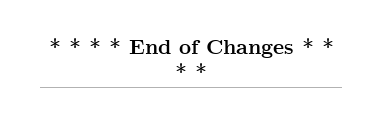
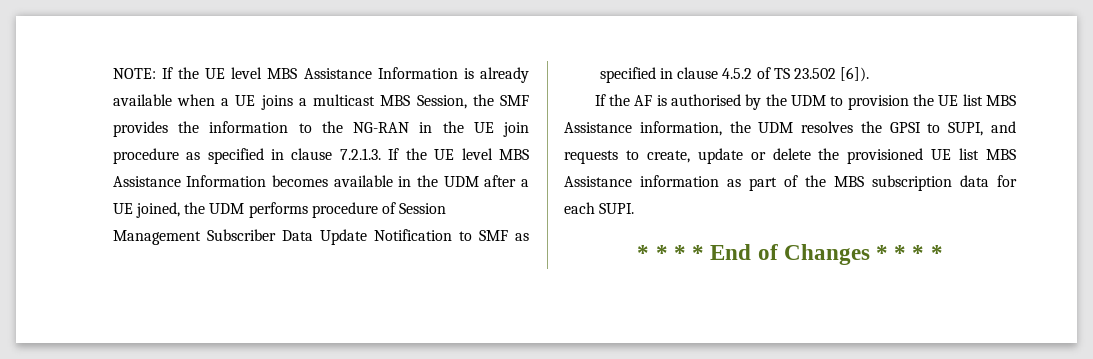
(48, 46) none -> [112,67,529,83] [112,94,529,110] [112,121,530,137] [112,148,529,164] [112,175,529,187] [112,202,447,218] [112,229,530,245] [599,67,870,83] [594,94,1016,110] [564,121,1016,136] [564,148,1016,164] [564,175,1017,191] [564,202,635,214] NOTE: If the UE level MBS Assistance Information is already available when a UE joins a multicast MBS Session, the SMF provides the information to the NG-RAN in the UE join procedure as specified in clause 7.2.1.3. If the UE level MBS Assistance Information becomes available in the UDM after a UE joined, the UDM performs procedure of Session Management Subscriber Data Update Notification to SMF as specified in clause 4.5.2 of TS 23.502 [6]). // If the AF is authorised by the UDM to provision the UE list MBS Assistance information, the UDM resolves the GPSI to SUPI, and requests to create, update or delete the provisioned UE list MBS Assistance information as part of the MBS subscription data for each SUPI. //

